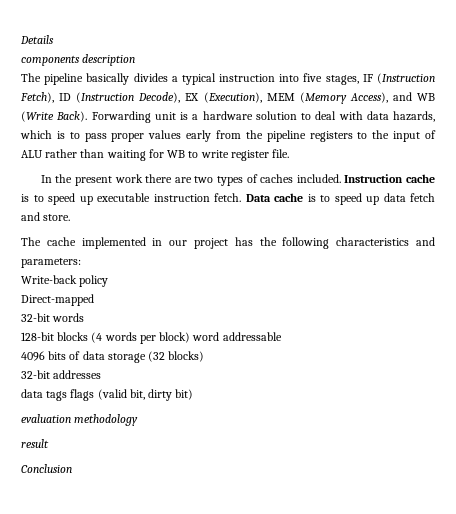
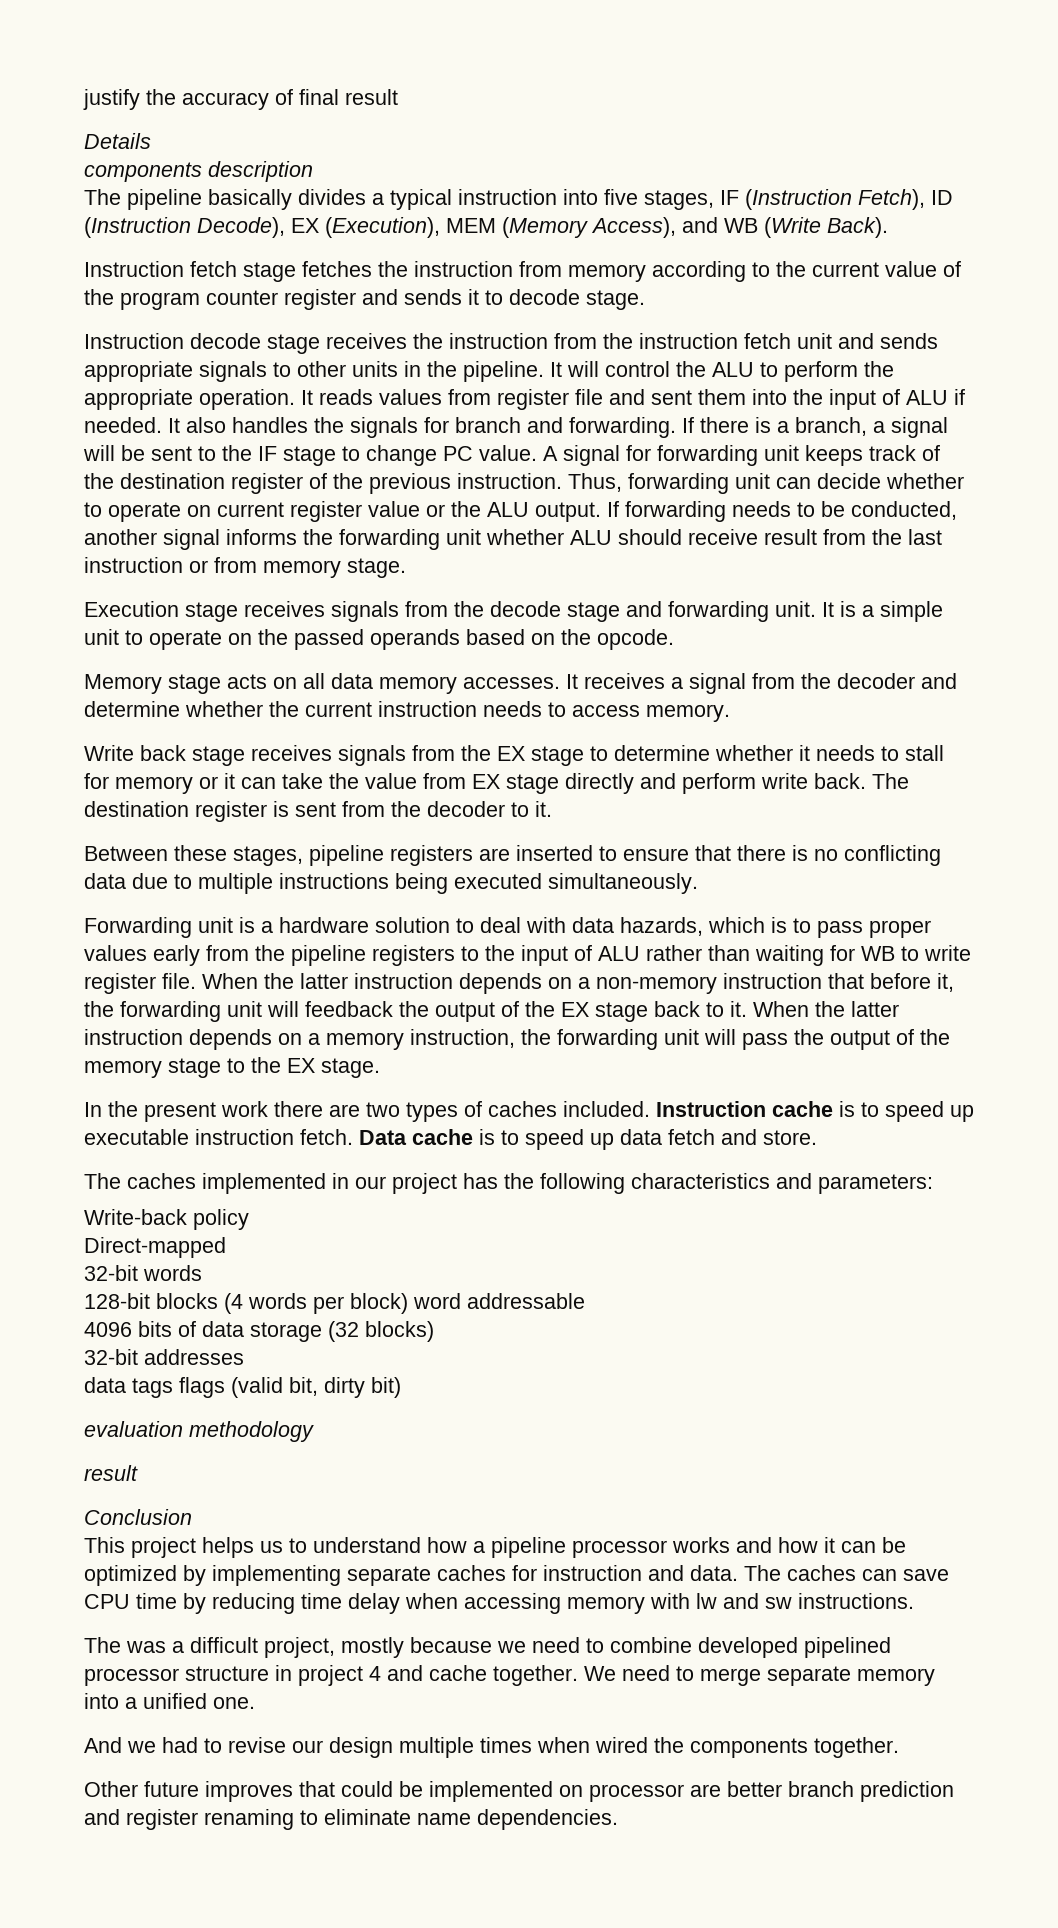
(20, 39) none -> [83,89,398,110] justify the accuracy of final result //
(88, 116) none -> [84,261,961,282] [84,289,645,310] [84,333,938,354] [84,361,894,382] [84,389,965,410] [84,417,948,438] [83,445,940,466] [84,473,964,494] [84,501,957,522] [84,529,942,550] [84,557,406,578] [84,601,943,622] [84,629,674,650] [84,673,957,694] [84,701,730,722] [84,745,944,766] [84,773,909,794] [84,801,552,822] [84,845,941,866] [84,873,698,894] // Instruction fetch stage fetches the instruction from memory according to the current value of the program counter register and sends it to decode stage. // Instruction decode stage receives the instruction from the instruction fetch unit and sends appropriate signals to other units in the pipeline. It will control the ALU to perform the appropriate operation. It reads values from register file and sent them into the input of ALU if needed. It also handles the signals for branch and forwarding. If there is a branch, a signal will be sent to the IF stage to change PC value. A signal for forwarding unit keeps track of the destination register of the previous instruction. Thus, forwarding unit can decide whether to operate on current register value or the ALU output. If forwarding needs to be conducted, another signal informs the forwarding unit whether ALU should receive result from the last instruction or from memory stage. // Execution stage receives signals from the decode stage and forwarding unit. It is a simple unit to operate on the passed operands based on the opcode. // Memory stage acts on all data memory accesses. It receives a signal from the decoder and determine whether the current instruction needs to access memory. // Write back stage receives signals from the EX stage to determine whether it needs to stall for memory or it can take the value from EX stage directly and perform write back. The destination register is sent from the decoder to it. // Between these stages, pipeline registers are inserted to ensure that there is no conflicting data due to multiple instructions being executed simultaneously. //
(290, 153) none -> [202,973,954,994] [84,1001,899,1022] [84,1029,950,1050] [84,1057,380,1078] When the latter instruction depends on a non-memory instruction that before it, the forwarding unit will feedback the output of the EX stage back to it. When the latter instruction depends on a memory instruction, the forwarding unit will pass the output of the memory stage to the EX stage.
[46,237,76,246] cache -> [127,1173,196,1189] caches
(72, 468) none -> [84,1537,906,1558] [84,1565,949,1586] [84,1593,914,1614] [84,1637,891,1658] [84,1665,935,1686] [84,1693,255,1709] [84,1737,899,1758] [84,1781,954,1802] [84,1809,618,1830] // This project helps us to understand how a pipeline processor works and how it can be optimized by implementing separate caches for instruction and data. The caches can save CPU time by reducing time delay when accessing memory with lw and sw instructions. // The was a difficult project, mostly because we need to combine developed pipelined processor structure in project 4 and cache together. We need to merge separate memory into a unified one. // And we had to revise our design multiple times when wired the components together. // Other future improves that could be implemented on processor are better branch prediction and register renaming to eliminate name dependencies.

